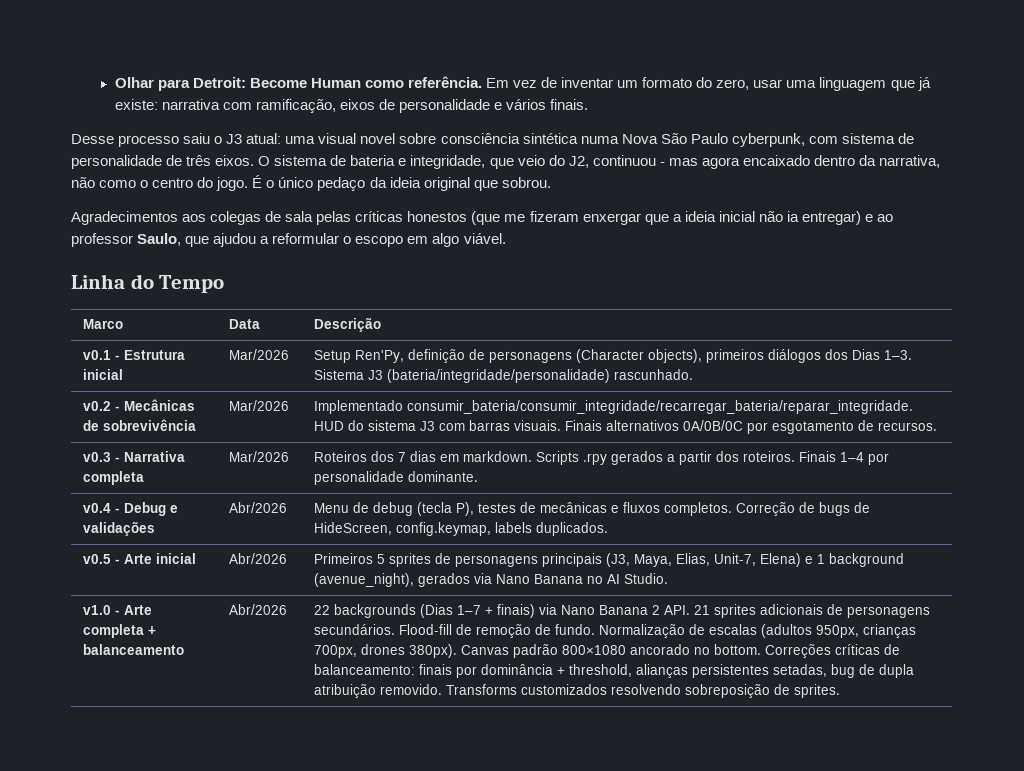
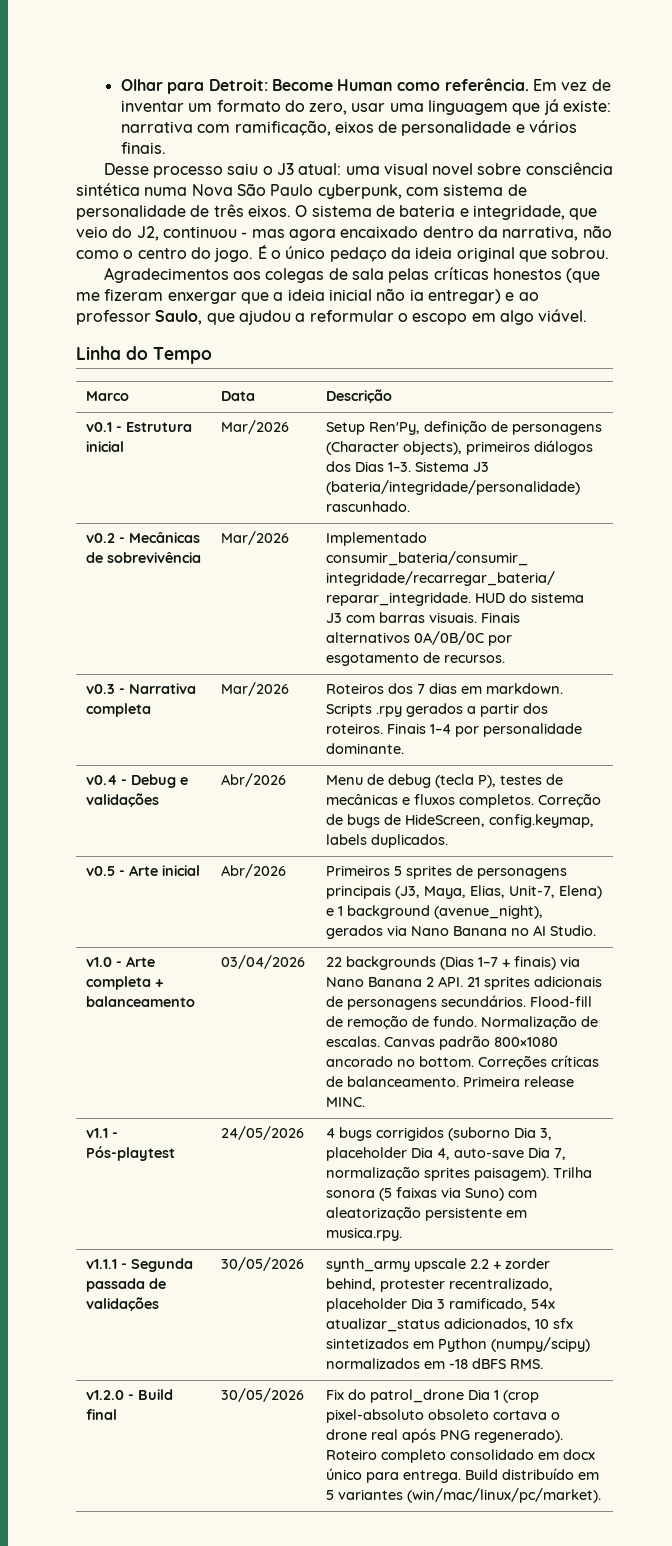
[228,604,287,615] Abr/2026 -> [220,955,305,969] 03/04/2026
[708,624,916,638] [313,644,457,658] escalas (adultos 950px, crianças 700px, drones 380px). -> [325,1036,380,1047] escalas.
[313,664,914,678] [313,684,840,698] balanceamento: finais por dominância + threshold, alianças persistentes setadas, bug de dupla atribuição removido. Transforms customizados resolvendo sobreposição de sprites. -> [346,1076,574,1087] [325,1097,365,1107] [85,1128,118,1138] [85,1146,175,1161] [220,1126,304,1140] [325,1127,552,1141] [325,1147,566,1161] [325,1166,592,1181] [325,1187,537,1201] [325,1206,527,1221] [325,1227,402,1241] [85,1258,193,1272] [85,1278,166,1292] [85,1297,159,1311] [220,1257,304,1271] [325,1258,550,1272] [325,1278,553,1292] [325,1298,555,1312] [325,1318,573,1332] [325,1337,590,1352] [325,1358,543,1369] [85,1389,173,1400] [85,1409,117,1420] [220,1388,304,1402] [325,1389,539,1403] [325,1409,560,1423] [325,1428,563,1443] [325,1449,595,1463] [325,1468,599,1483] [325,1488,601,1503] balanceamento. Primeira release MINC. // v1.1 - Pós-playtest | 24/05/2026 | 4 bugs corrigidos (suborno Dia 3, placeholder Dia 4, auto-save Dia 7, normalização sprites paisagem). Trilha sonora (5 faixas via Suno) com aleatorização persistente em musica.rpy. // v1.1.1 - Segunda passada de validações | 30/05/2026 | synth_army upscale 2.2 + zorder behind, protester recentralizado, placeholder Dia 3 ramificado, 54x atualizar_status adicionados, 10 sfx sintetizados em Python (numpy/scipy) normalizados em -18 dBFS RMS. // v1.2.0 - Build final | 30/05/2026 | Fix do patrol_drone Dia 1 (crop pixel-absoluto obsoleto cortava o drone real após PNG regenerado). Roteiro completo consolidado em docx único para entrega. Build distribuído em 5 variantes (win/mac/linux/pc/market).

